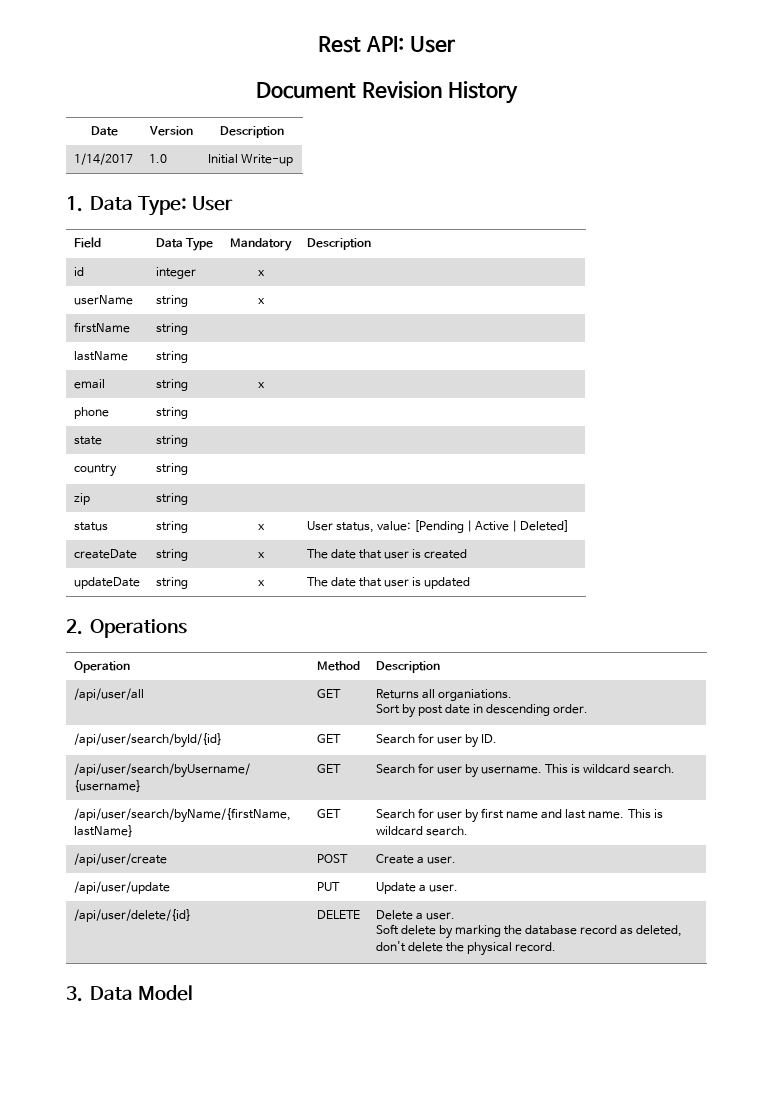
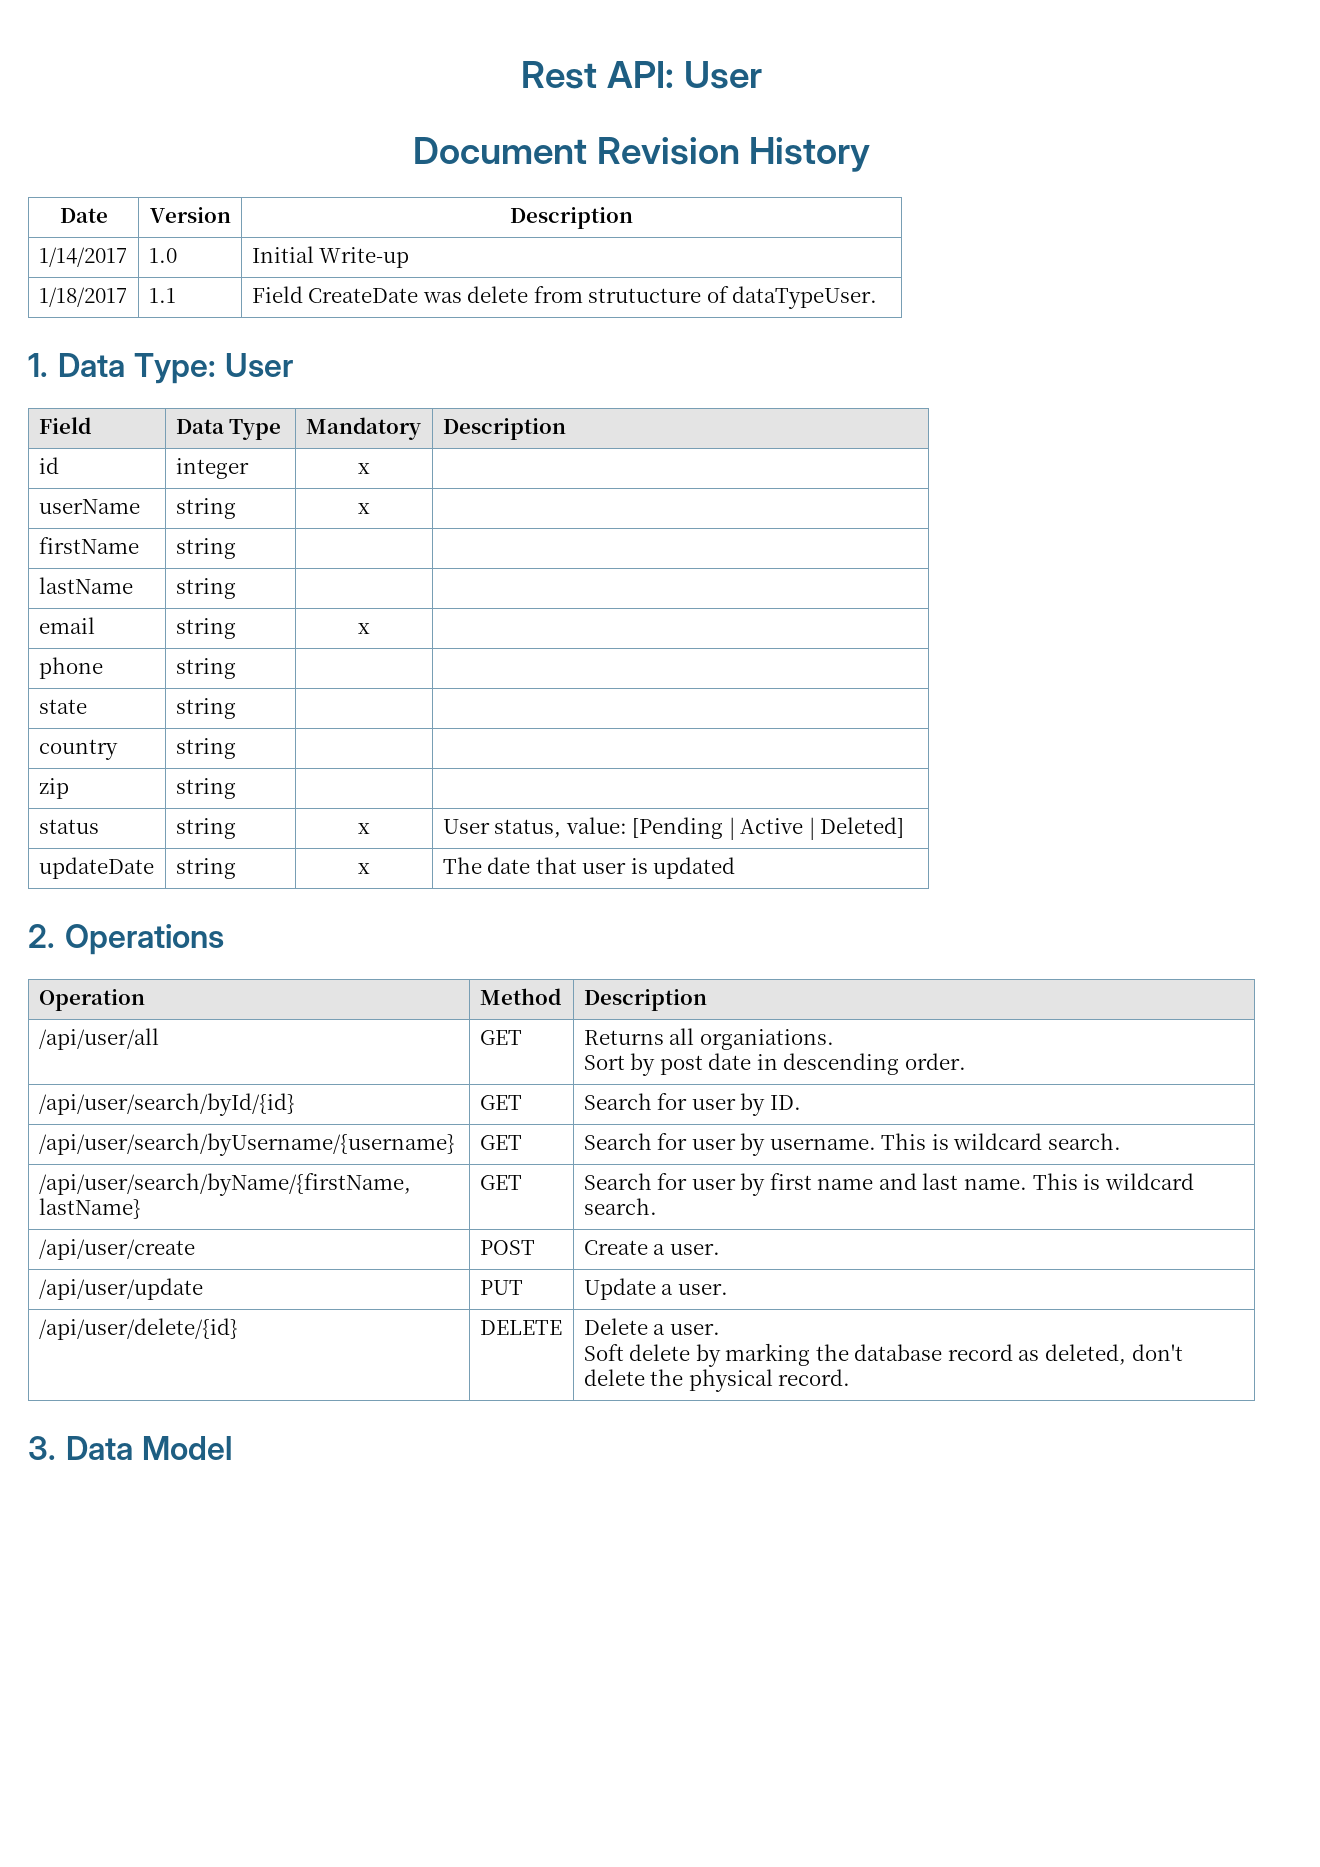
(293, 160) none -> [38,287,127,307] [148,288,176,303] [251,286,878,309] // 1/18/2017 | 1.1 | Field CreateDate was delete from strutucture of dataTypeUser.
[73,549,137,559] [155,549,188,561] [258,552,265,558] [306,549,468,559] // createDate | string | x | The date that user is created -> (905, 827) none

